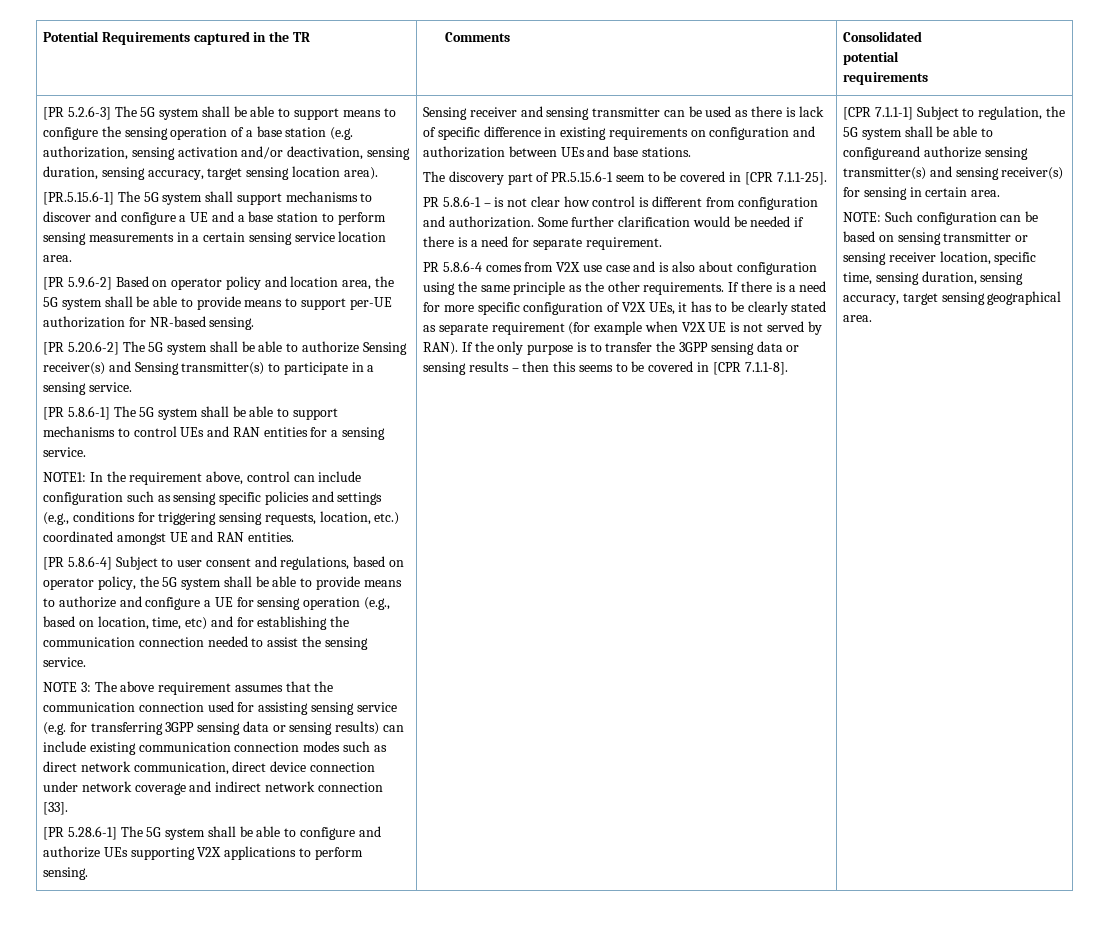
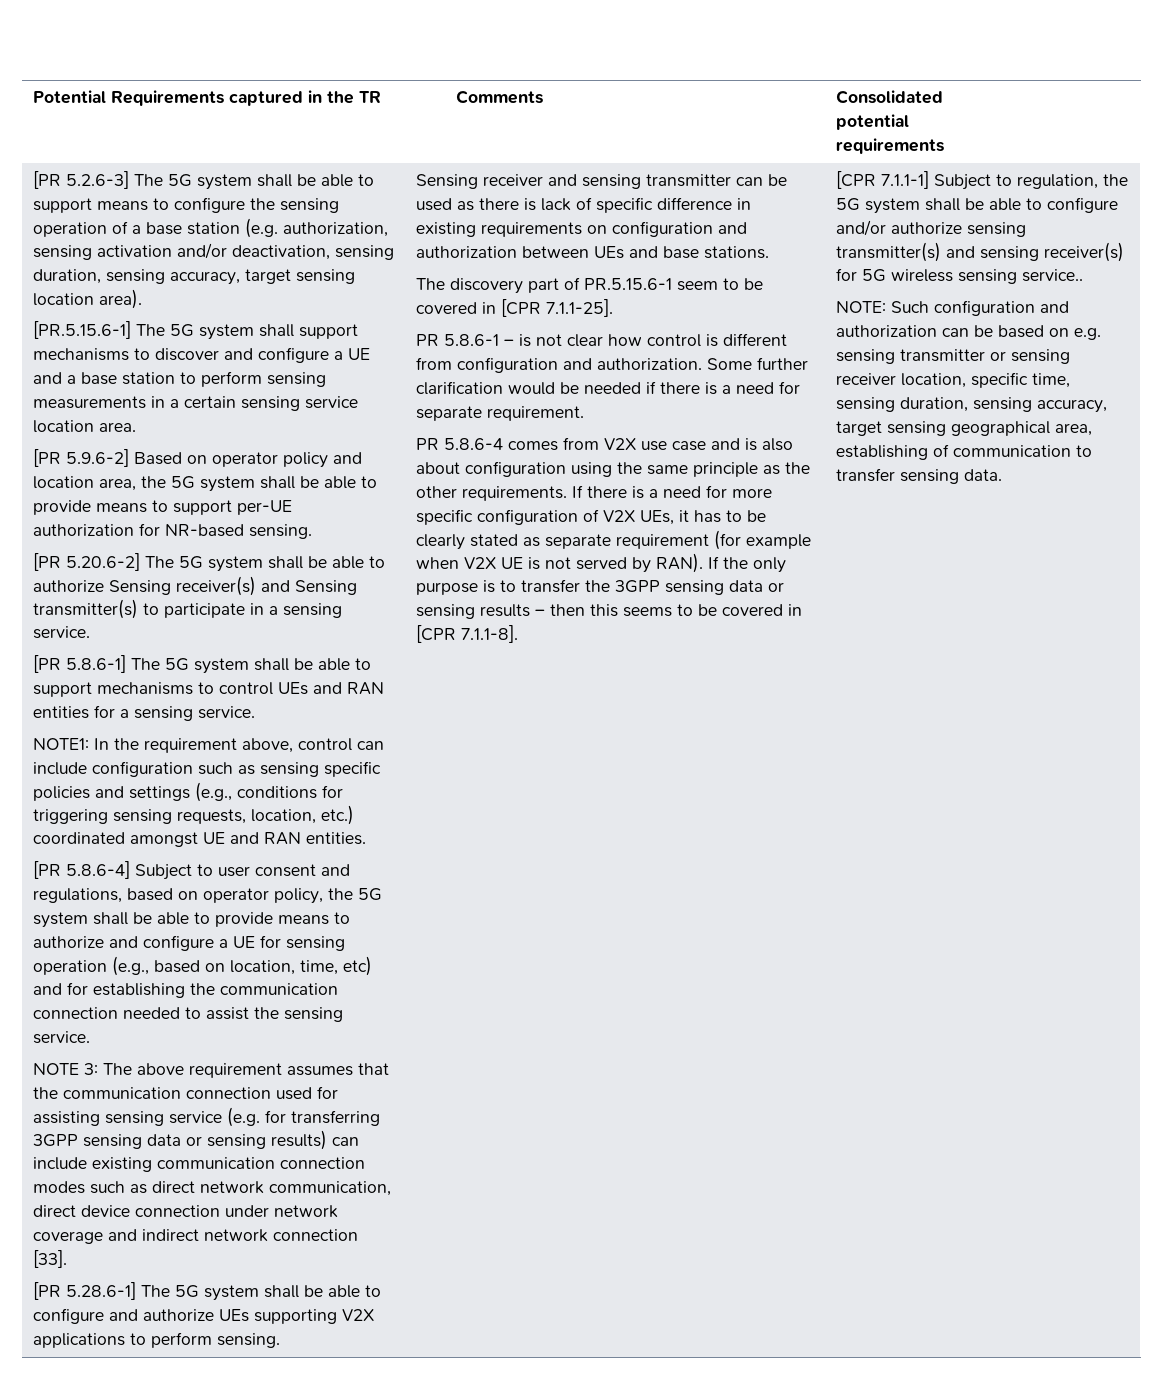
[842,146,920,160] configureand -> [1046,197,1118,213] [835,220,886,236] configure and/or
[863,187,1001,200] sensing in certain area. -> [861,269,1083,284] 5G wireless sensing service..
(997, 218) none -> [1039,301,1069,313] [835,325,937,337] and authorization
(894, 238) none -> [1073,328,1101,340] e.g.
[842,315,872,322] area. -> [1054,423,1092,436] [835,444,1092,460] [835,468,1002,484] area, establishing of communication to transfer sensing data.

